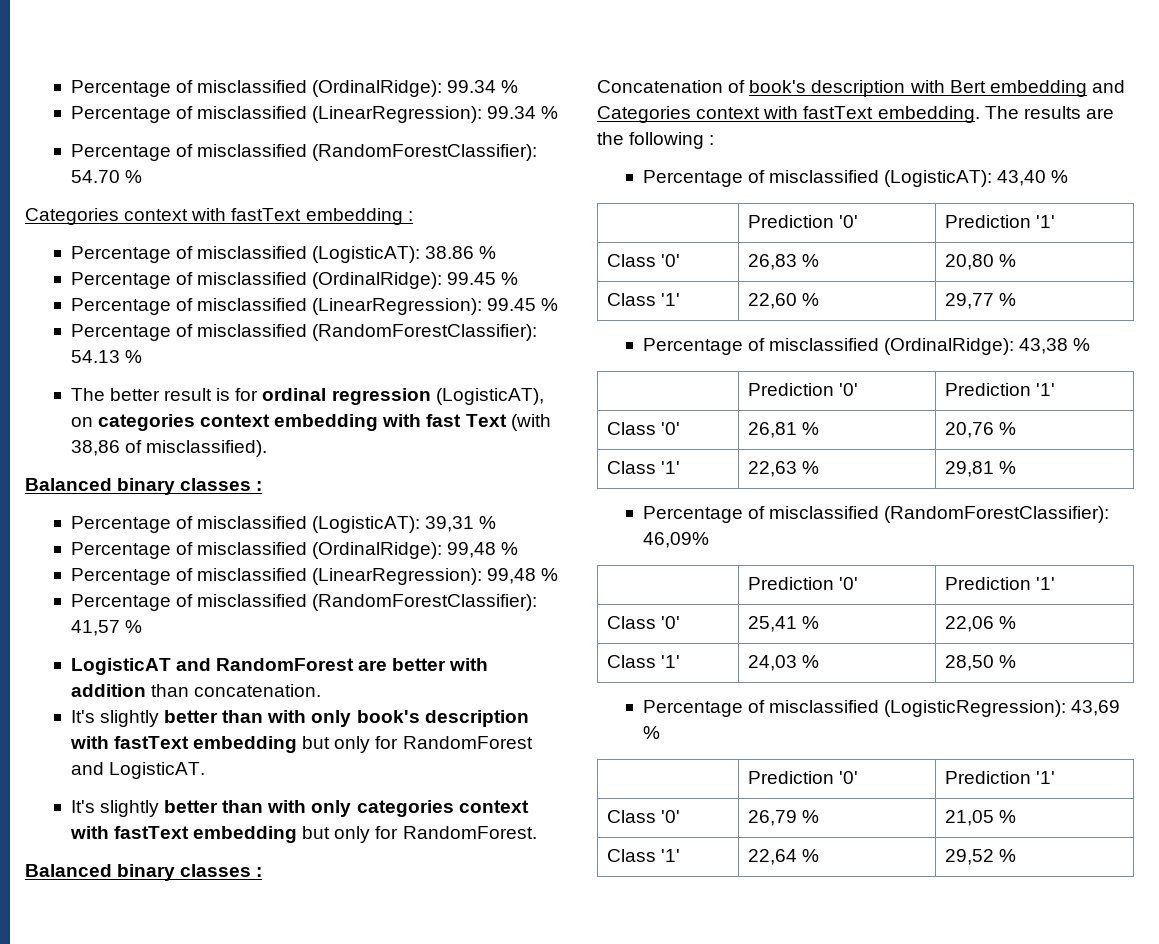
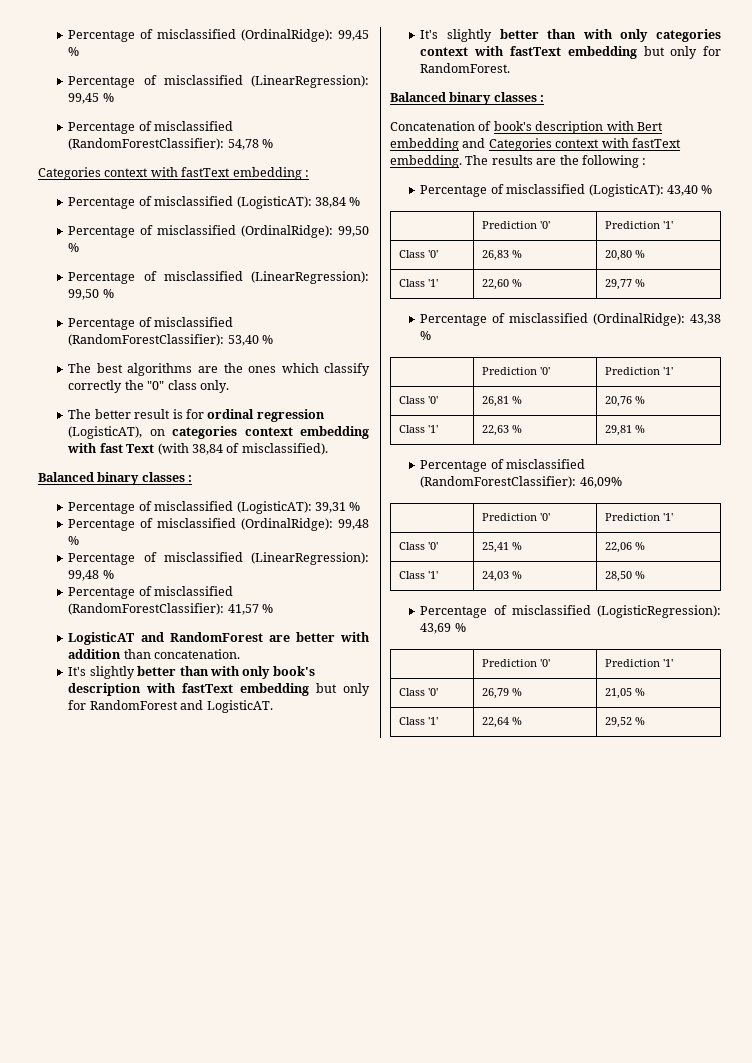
[70,80,519,97] [70,106,559,123] [70,144,538,161] [70,170,120,183] Percentage of misclassified (OrdinalRidge): 99.34 % // Percentage of misclassified (LinearRegression): 99.34 % // Percentage of misclassified (RandomForestClassifier): 54.70 -> [68,29,369,42] [68,47,80,56] [68,75,369,88] [68,93,114,104] [68,121,234,134] [68,138,259,150] Percentage of misclassified (OrdinalRidge): 99,45 % // Percentage of misclassified (LinearRegression): 99,45 % // Percentage of misclassified (RandomForestClassifier): 54,78
[425,246,497,259] [70,272,519,289] [70,298,559,315] [70,324,538,341] [70,350,142,363] 38.86 % // Percentage of misclassified (OrdinalRidge): 99.45 % // Percentage of misclassified (LinearRegression): 99.45 % // Percentage of misclassified (RandomForestClassifier): 54.13 % -> [314,197,361,208] [68,225,369,238] [68,243,80,252] [68,271,369,284] [68,289,114,300] [68,317,234,330] [68,334,274,346] [68,363,371,376] [68,380,229,393] 38,84 % // Percentage of misclassified (OrdinalRidge): 99,50 % // Percentage of misclassified (LinearRegression): 99,50 % // Percentage of misclassified (RandomForestClassifier): 53,40 % // The best algorithms are the ones which classify correctly the "0" class only.
[70,440,120,456] 38,86 -> [191,444,223,455] 38,84

